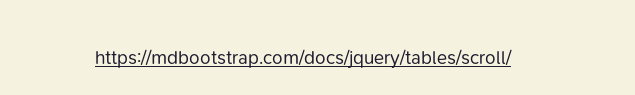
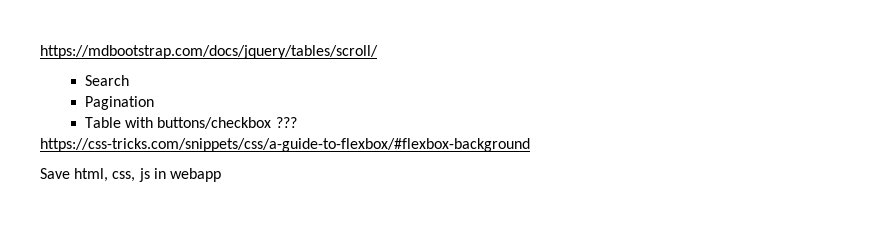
(512, 59) none -> [85,75,130,86] [85,96,155,110] [85,117,297,129] [40,138,530,152] [40,168,221,182] // Search // Pagination // Table with buttons/checkbox ??? // https://css-tricks.com/snippets/css/a-guide-to-flexbox/#flexbox-background // Save html, css, js in webapp

